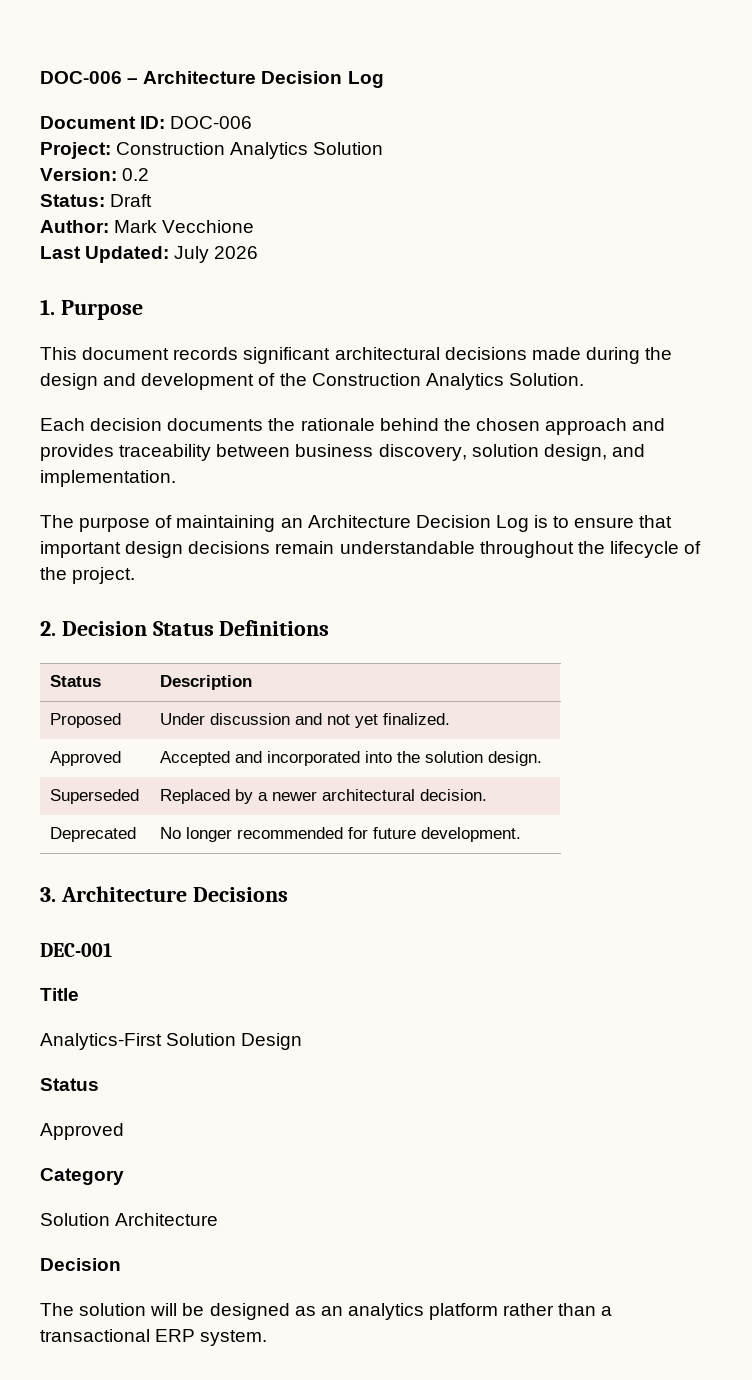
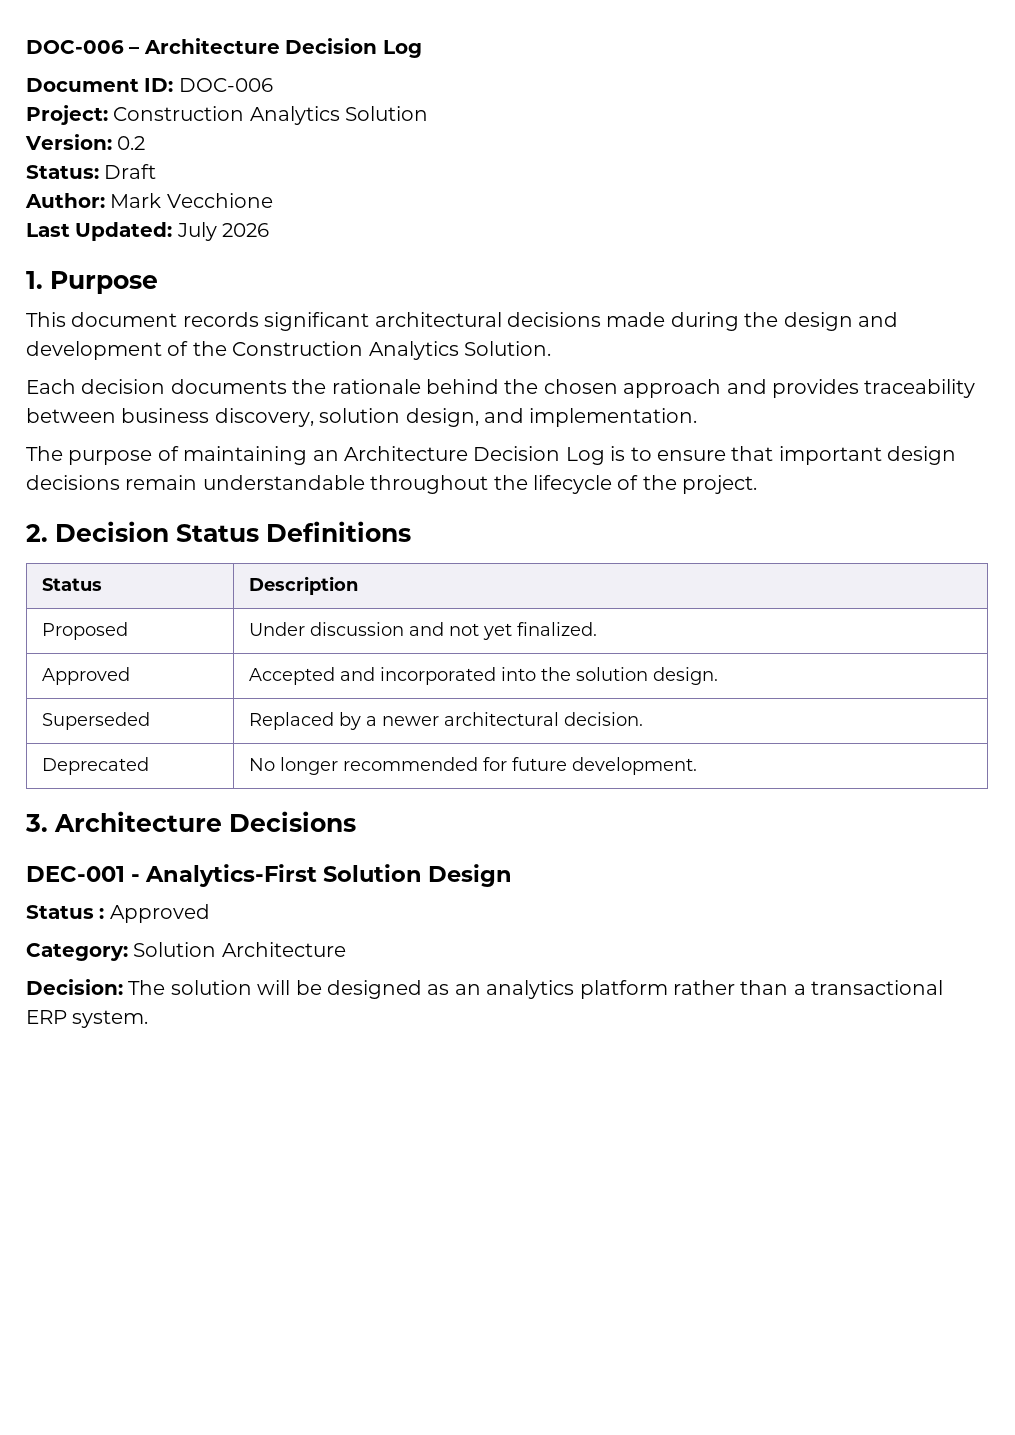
[40,988,79,1001] // Title // -> [131,874,141,882] -
(99, 1084) // -> [99,908,105,919] :
[40,1168,124,1185] Category // -> [26,943,128,961] Category:
[40,1258,121,1271] Decision // -> [26,979,123,995] Decision:

